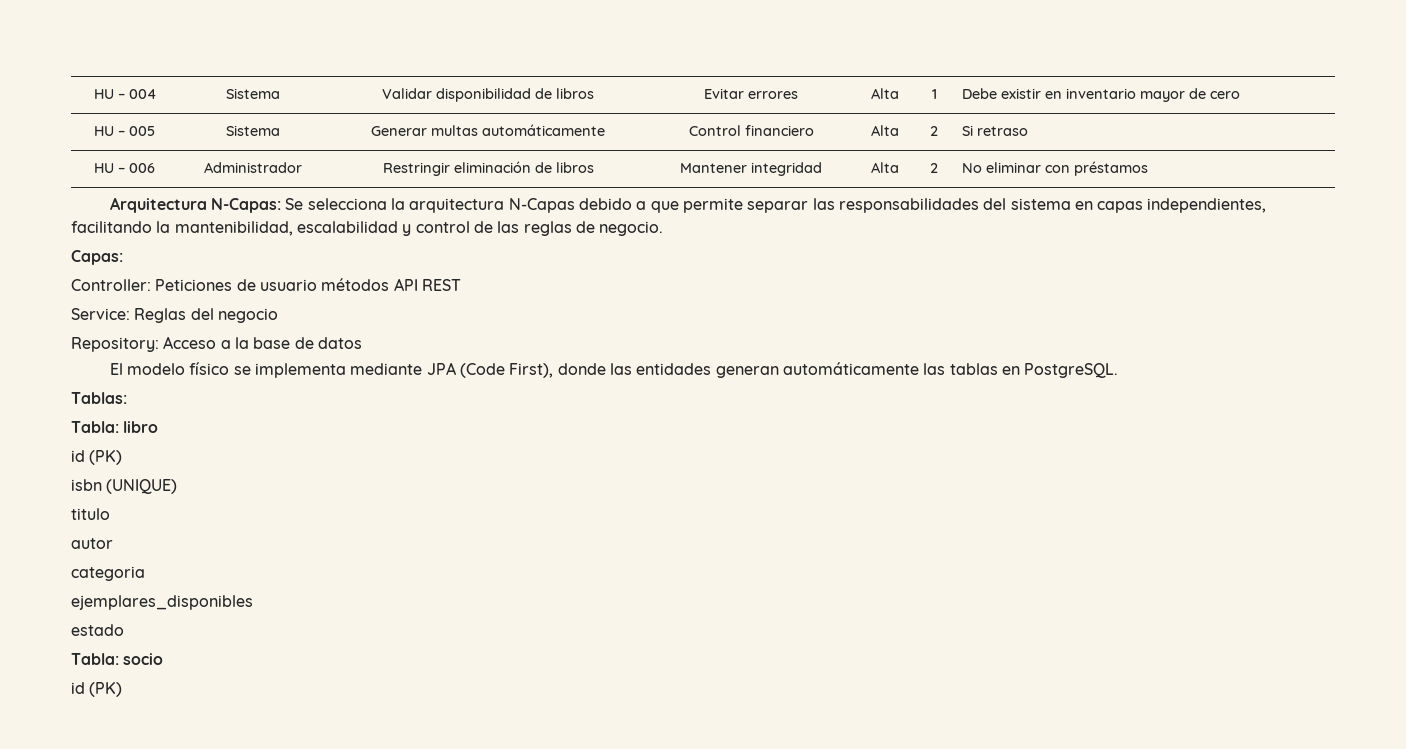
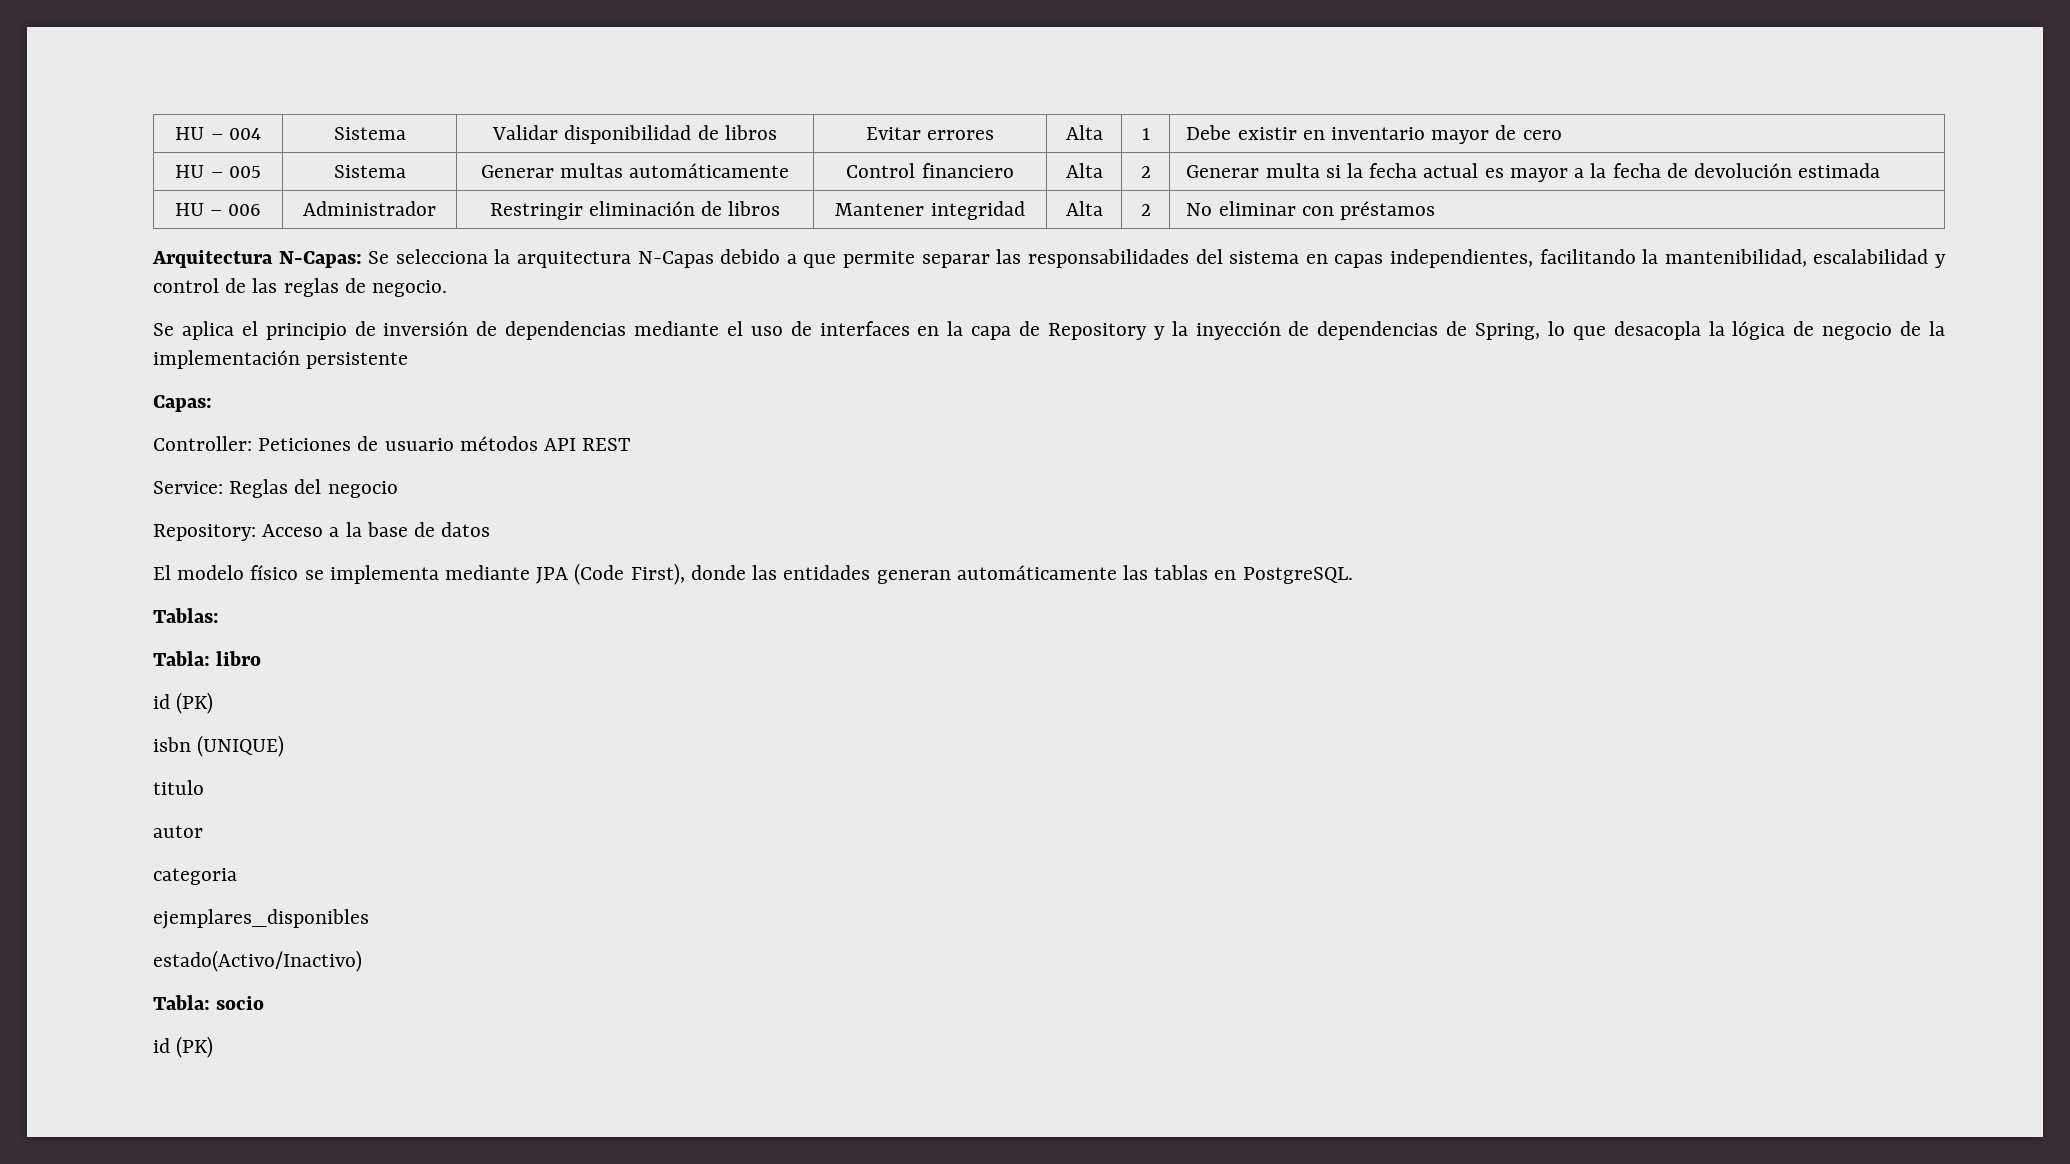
[962,125,1029,136] Si retraso -> [1186,163,1881,182] Generar multa si la fecha actual es mayor a la fecha de devolución estimada
(664, 228) none -> [153,321,1946,340] [153,350,409,369] // Se aplica el principio de inversión de dependencias mediante el uso de interfaces en la capa de Repository y la inyección de dependencias de Spring, lo que desacopla la lógica de negocio de la implementación persistente
[71,624,124,636] estado -> [153,950,362,972] estado(Activo/Inactivo)

